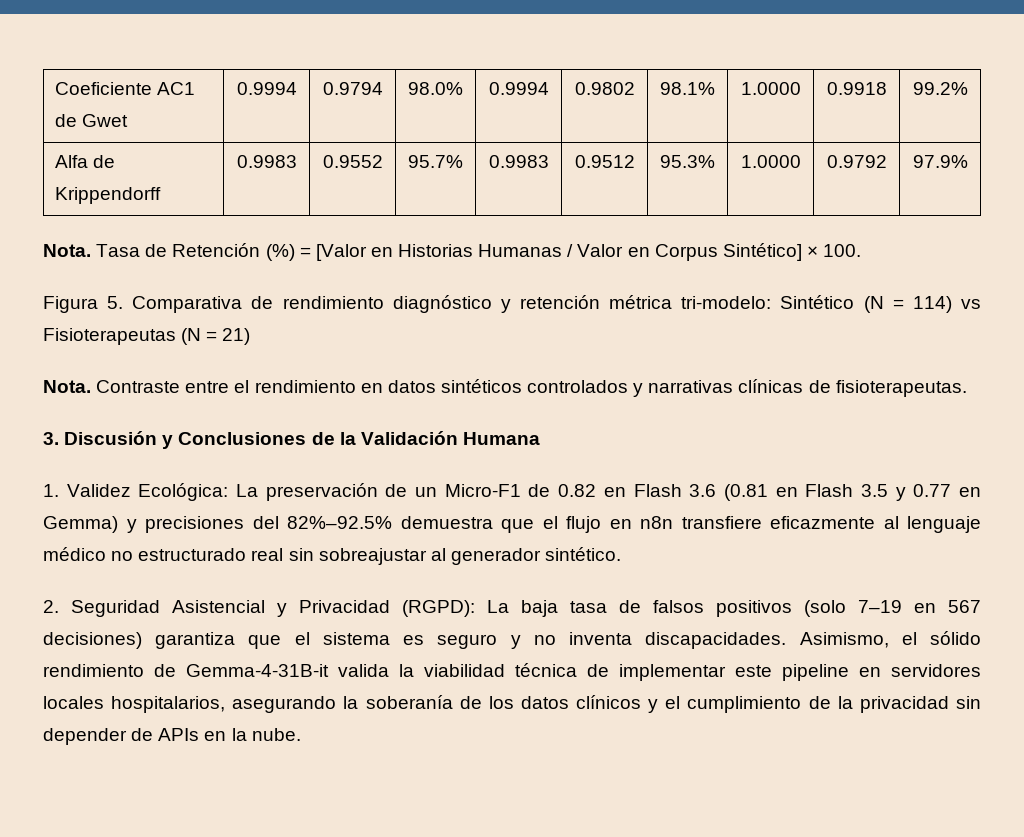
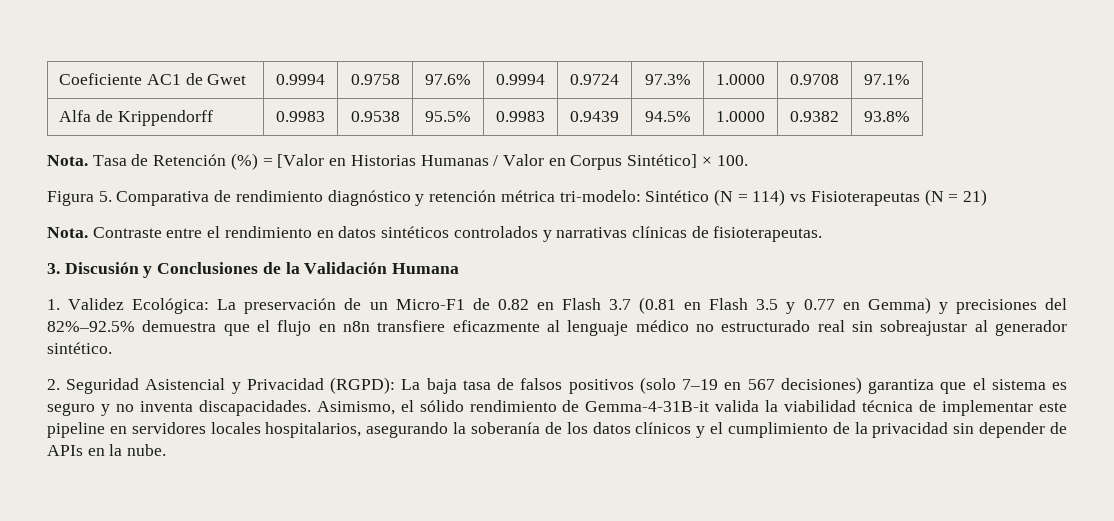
[322,82,383,95] [408,82,463,95] [488,82,549,95] [574,82,635,95] [660,82,715,95] [740,82,801,95] [826,82,887,95] [912,82,968,95] 0.9794 | 98.0% | 0.9994 | 0.9802 | 98.1% | 1.0000 | 0.9918 | 99.2% -> [350,74,400,85] [425,74,471,85] [496,74,545,85] [570,74,619,85] [644,74,691,85] [716,74,765,85] [790,74,839,85] [864,74,910,85] 0.9758 | 97.6% | 0.9994 | 0.9724 | 97.3% | 1.0000 | 0.9708 | 97.1%
[322,155,383,168] [408,155,463,168] [488,155,549,168] [574,155,635,168] [660,155,715,168] [740,155,801,168] [826,155,887,168] [912,155,968,168] 0.9552 | 95.7% | 0.9983 | 0.9512 | 95.3% | 1.0000 | 0.9792 | 97.9% -> [350,111,400,122] [425,111,471,122] [496,111,545,122] [570,111,619,122] [644,111,691,122] [716,111,765,122] [790,111,839,122] [864,111,910,122] 0.9538 | 95.5% | 0.9983 | 0.9439 | 94.5% | 1.0000 | 0.9382 | 93.8%
[689,484,717,497] 3.6 -> [609,299,632,310] 3.7

